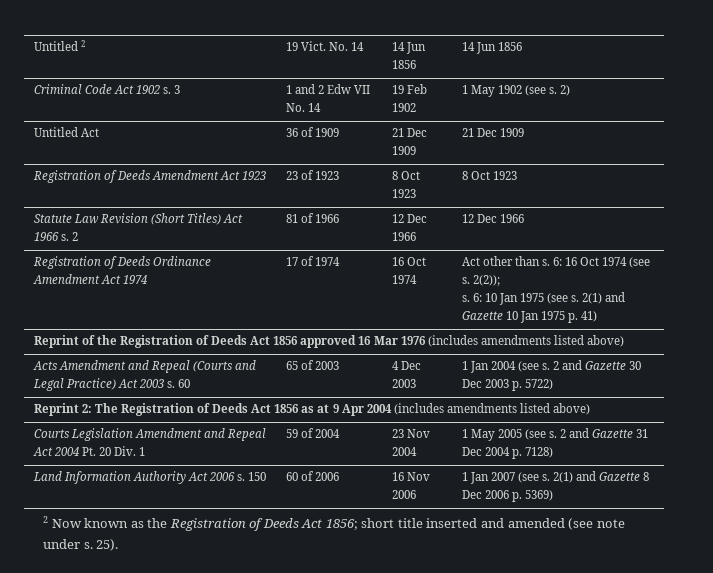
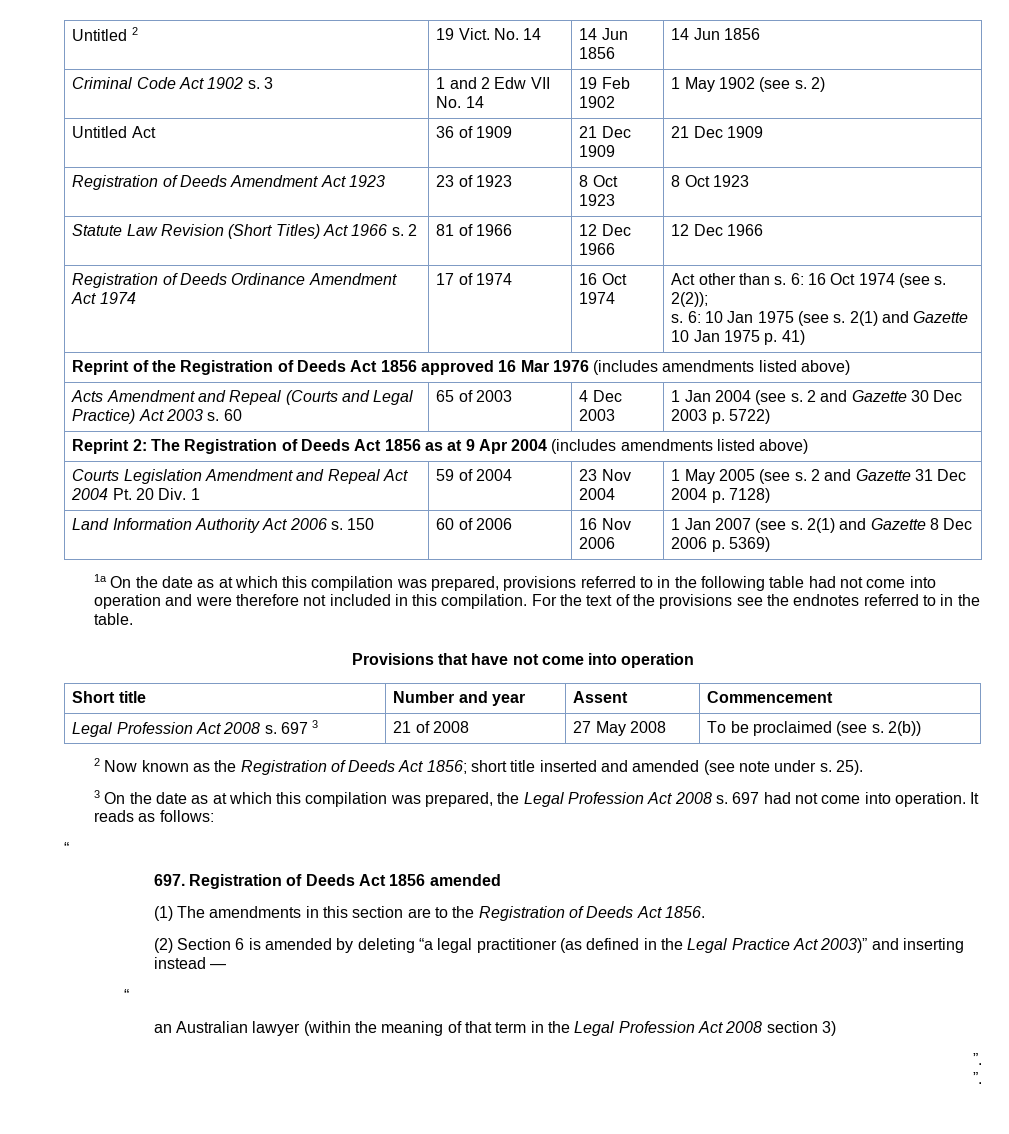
(553, 495) none -> [93,574,936,591] [93,594,980,609] [93,613,133,625] [351,653,695,668] [72,691,146,703] [393,691,525,706] [573,691,629,703] [707,691,834,703] [72,720,319,737] [393,721,469,733] [573,721,666,736] [707,721,921,736] // 1a On the date as at which this compilation was prepared, provisions referred to in the following table had not come into operation and were therefore not included in this compilation. For the text of the provisions see the endnotes referred to in the table. // Provisions that have not come into operation // Short title | Number and year | Assent | Commencement // Legal Profession Act 2008 s. 697 3 | 21 of 2008 | 27 May 2008 | To be proclaimed (see s. 2(b))
(119, 545) none -> [93,790,980,807] [93,810,214,822] [64,842,69,854] [153,874,501,889] [153,906,705,921] [153,938,964,953] [153,957,227,969] [123,989,129,1001] [153,1021,836,1036] [973,1053,982,1065] [973,1072,982,1084] // 3 On the date as at which this compilation was prepared, the Legal Profession Act 2008 s. 697 had not come into operation. It reads as follows: // “ // 697. Registration of Deeds Act 1856 amended // (1) The amendments in this section are to the Registration of Deeds Act 1856. // (2) Section 6 is amended by deleting “a legal practitioner (as defined in the Legal Practice Act 2003)” and inserting instead — // “ // an Australian lawyer (within the meaning of that term in the Legal Profession Act 2008 section 3) // ”. // ”.

